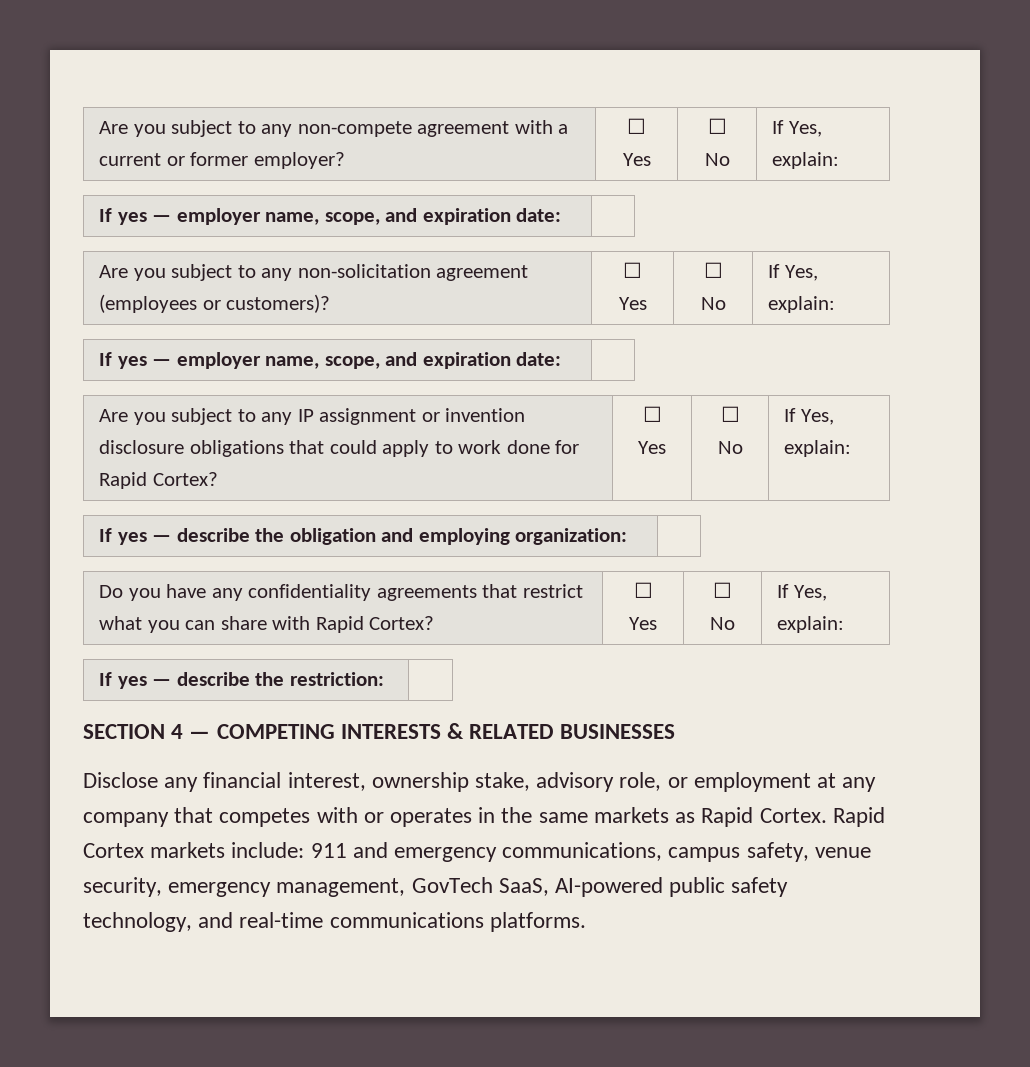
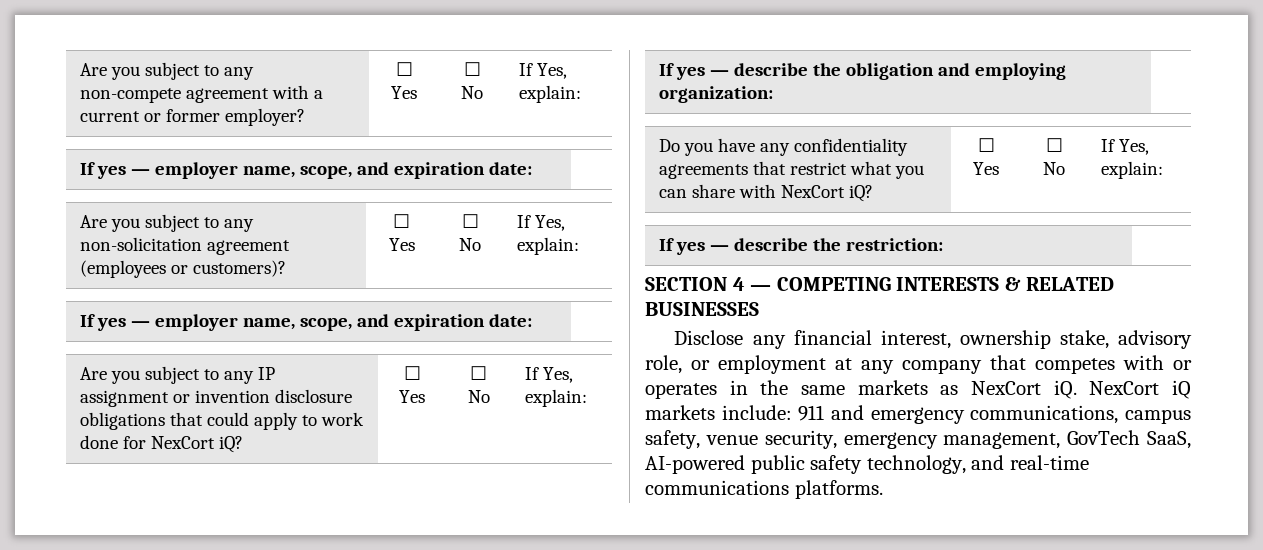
[99,472,218,489] Rapid Cortex? -> [150,436,243,453] NexCort iQ?
[315,616,435,633] Rapid Cortex? -> [780,185,873,202] NexCort iQ?
[701,807,885,827] [83,843,144,858] Rapid Cortex. Rapid Cortex -> [971,380,1191,399] NexCort iQ. NexCort iQ

